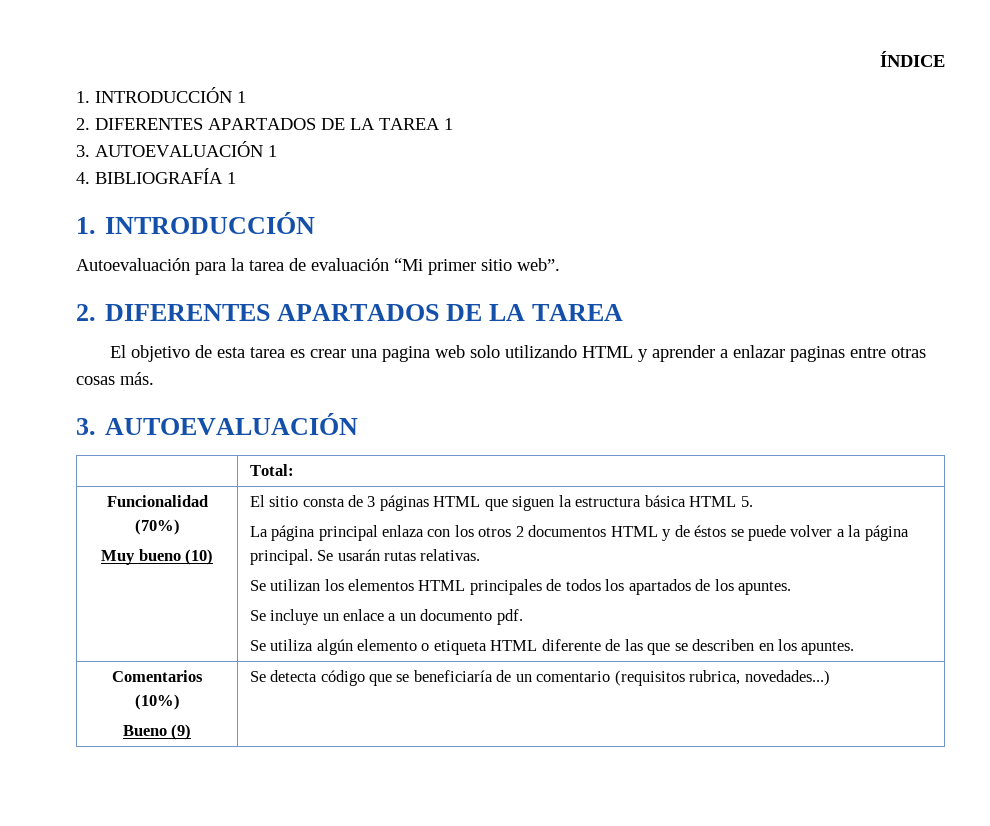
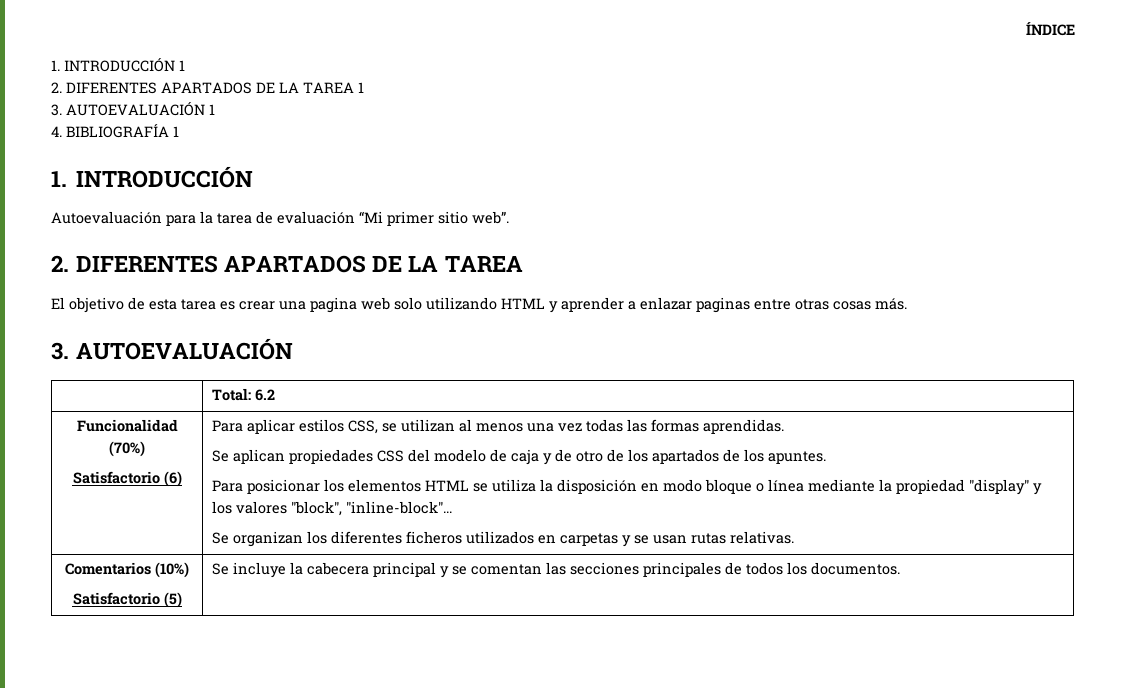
(294, 470) none -> [254,389,275,401] 6.2
[101,549,213,565] [249,495,753,511] [249,525,909,541] [249,549,481,565] [249,579,601,595] Muy bueno (10) | El sitio consta de 3 páginas HTML que siguen la estructura básica HTML 5. // La página principal enlaza con los otros 2 documentos HTML y de éstos se puede volver a la página principal. Se usarán rutas relativas. // Se utilizan los elementos HTML principales de todos -> [72,471,182,487] [211,419,784,434] [211,449,624,465] Satisfactorio (6) | Para aplicar estilos CSS, se utilizan al menos una vez todas las formas aprendidas. // Se aplican propiedades CSS del modelo de caja y de otro de
[249,609,523,625] [249,639,855,655] Se incluye un enlace a un documento pdf. // Se utiliza algún elemento o etiqueta HTML diferente de las que se describen en los apuntes. -> [211,479,1042,495] [211,501,452,516] [211,531,794,547] Para posicionar los elementos HTML se utiliza la disposición en modo bloque o línea mediante la propiedad "display" y los valores "block", "inline-block"... // Se organizan los diferentes ficheros utilizados en carpetas y se usan rutas relativas.
[122,724,192,740] [249,670,830,686] Bueno (9) | Se detecta código que se beneficiaría de un comentario (requisitos rubrica, novedades...) -> [72,592,182,608] [211,562,900,578] Satisfactorio (5) | Se incluye la cabecera principal y se comentan las secciones principales de todos los documentos.

